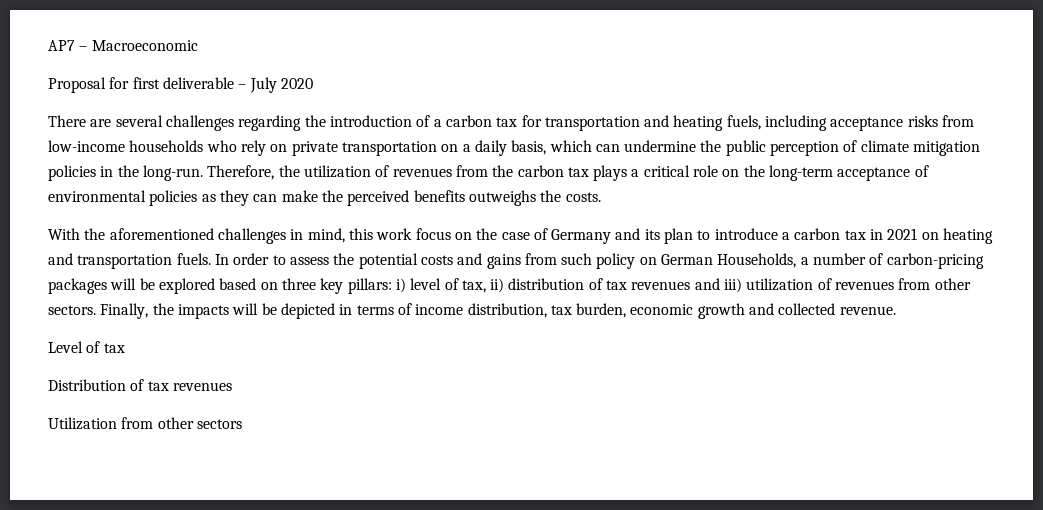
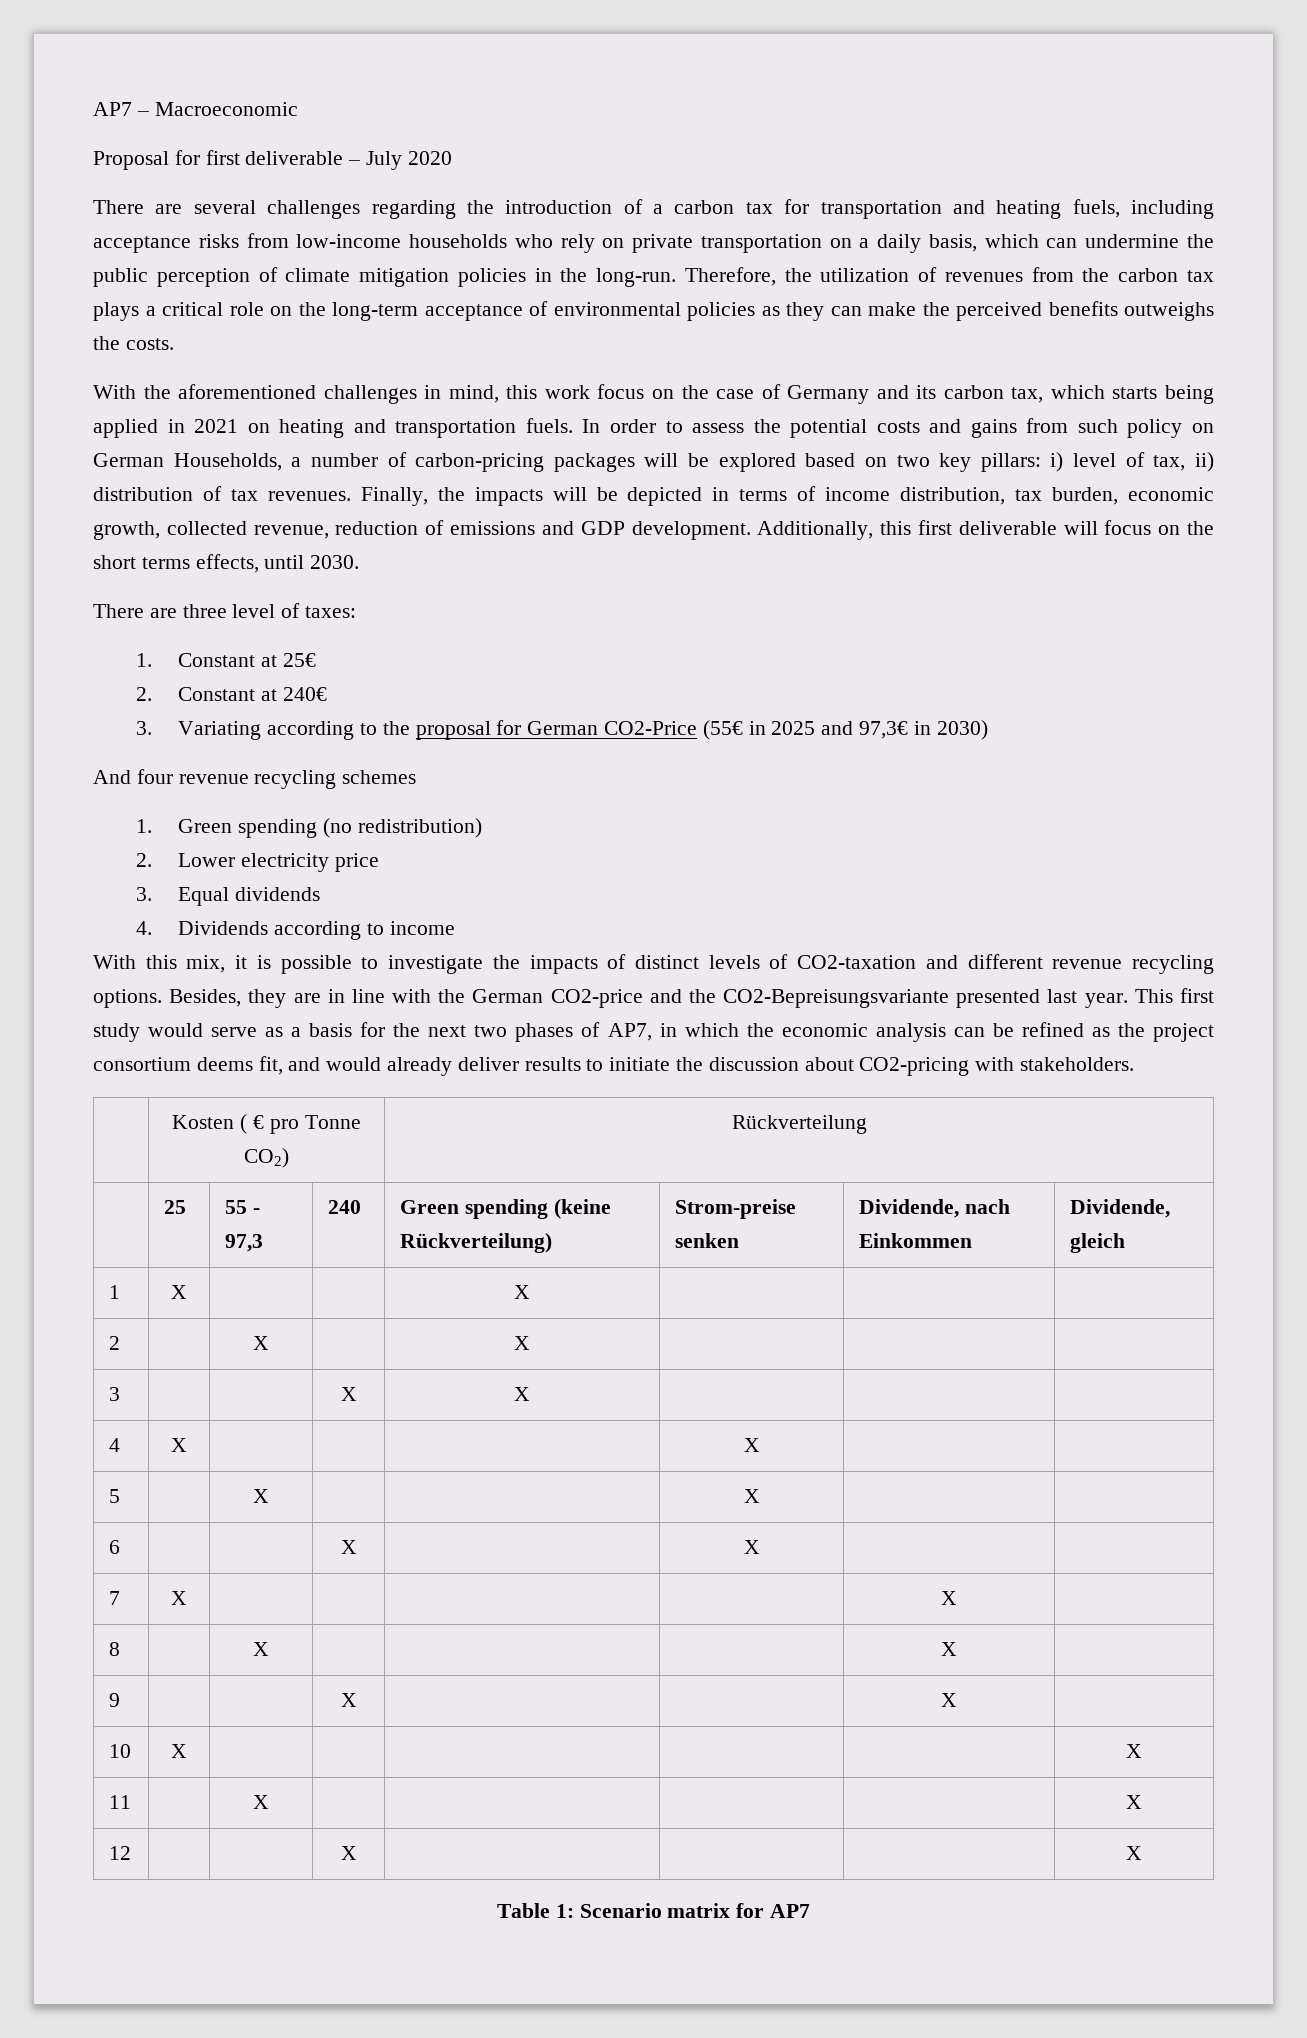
[664,228,866,244] plan to introduce a carbon tax -> [943,385,1214,404] [93,419,158,438] carbon tax, which starts being applied
[281,278,316,290] three -> [896,455,930,467] two
[631,278,971,293] [48,305,96,315] revenues and iii) utilization of revenues from other sectors. -> [267,491,351,501] revenues.
[697,303,896,319] [48,341,125,353] [48,379,232,391] [48,417,242,430] growth and collected revenue. // Level of tax // Distribution of tax revenues // Utilization from other sectors -> [93,520,1214,540] [93,554,360,573] [93,603,357,618] [135,653,317,667] [135,687,328,701] [135,720,988,740] [93,769,417,789] [135,818,482,838] [135,853,380,872] [135,887,321,906] [135,921,455,940] [93,954,1214,974] [93,988,1214,1008] [93,1022,1214,1042] [93,1056,1135,1076] [172,1114,361,1134] [244,1148,289,1168] [731,1115,867,1134] [164,1200,187,1214] [225,1200,260,1214] [225,1234,264,1252] [328,1200,362,1214] [400,1199,611,1219] [400,1233,553,1253] [675,1199,797,1219] [675,1233,740,1248] [859,1199,1010,1218] [859,1233,973,1248] [1070,1199,1171,1218] [1070,1233,1126,1253] [109,1285,121,1299] [171,1285,187,1299] [514,1285,530,1299] [109,1336,121,1350] [253,1336,269,1350] [514,1336,530,1350] [109,1387,121,1401] [340,1387,357,1401] [514,1387,530,1401] [109,1438,121,1452] [171,1438,187,1452] [743,1438,760,1452] [109,1489,121,1503] [253,1489,269,1503] [743,1489,760,1503] [109,1540,121,1554] [340,1540,357,1554] [743,1540,760,1554] [109,1591,121,1605] [171,1591,187,1605] [941,1591,957,1605] [109,1642,121,1656] [253,1642,269,1656] [941,1642,957,1656] [109,1693,121,1707] [340,1693,357,1707] [941,1693,957,1707] [109,1744,132,1758] [171,1744,187,1758] [1126,1744,1142,1758] [109,1795,132,1809] [253,1795,269,1809] [1126,1795,1142,1809] [109,1846,132,1860] [340,1846,357,1860] [1126,1846,1142,1860] [496,1903,811,1918] growth, collected revenue, reduction of emissions and GDP development. Additionally, this first deliverable will focus on the short terms effects, until 2030. // There are three level of taxes: // 1. Constant at 25€ // 2. Constant at 240€ // 3. Variating according to the proposal for German CO2-Price (55€ in 2025 and 97,3€ in 2030) // And four revenue recycling schemes // 1. Green spending (no redistribution) // 2. Lower electricity price // 3. Equal dividends // 4. Dividends according to income // With this mix, it is possible to investigate the impacts of distinct levels of CO2-taxation and different revenue recycling options. Besides, they are in line with the German CO2-price and the CO2-Bepreisungsvariante presented last year. This first study would serve as a basis for the next two phases of AP7, in which the economic analysis can be refined as the project consortium deems fit, and would already deliver results to initiate the discussion about CO2-pricing with stakeholders. // | Kosten ( € pro Tonne CO2) | Rückverteilung // | 25 | 55 - 97,3 | 240 | Green spending (keine Rückverteilung) | Strom-preise senken | Dividende, nach Einkommen | Dividende, gleich // 1 | X | | | X | | | // 2 | | X | | X | | | // 3 | | | X | X | | | // 4 | X | | | | X | | // 5 | | X | | | X | | // 6 | | | X | | X | | // 7 | X | | | | | X | // 8 | | X | | | | X | // 9 | | | X | | | X | // 10 | X | | | | | | X // 11 | | X | | | | | X // 12 | | | X | | | | X // Table 1: Scenario matrix for AP7

